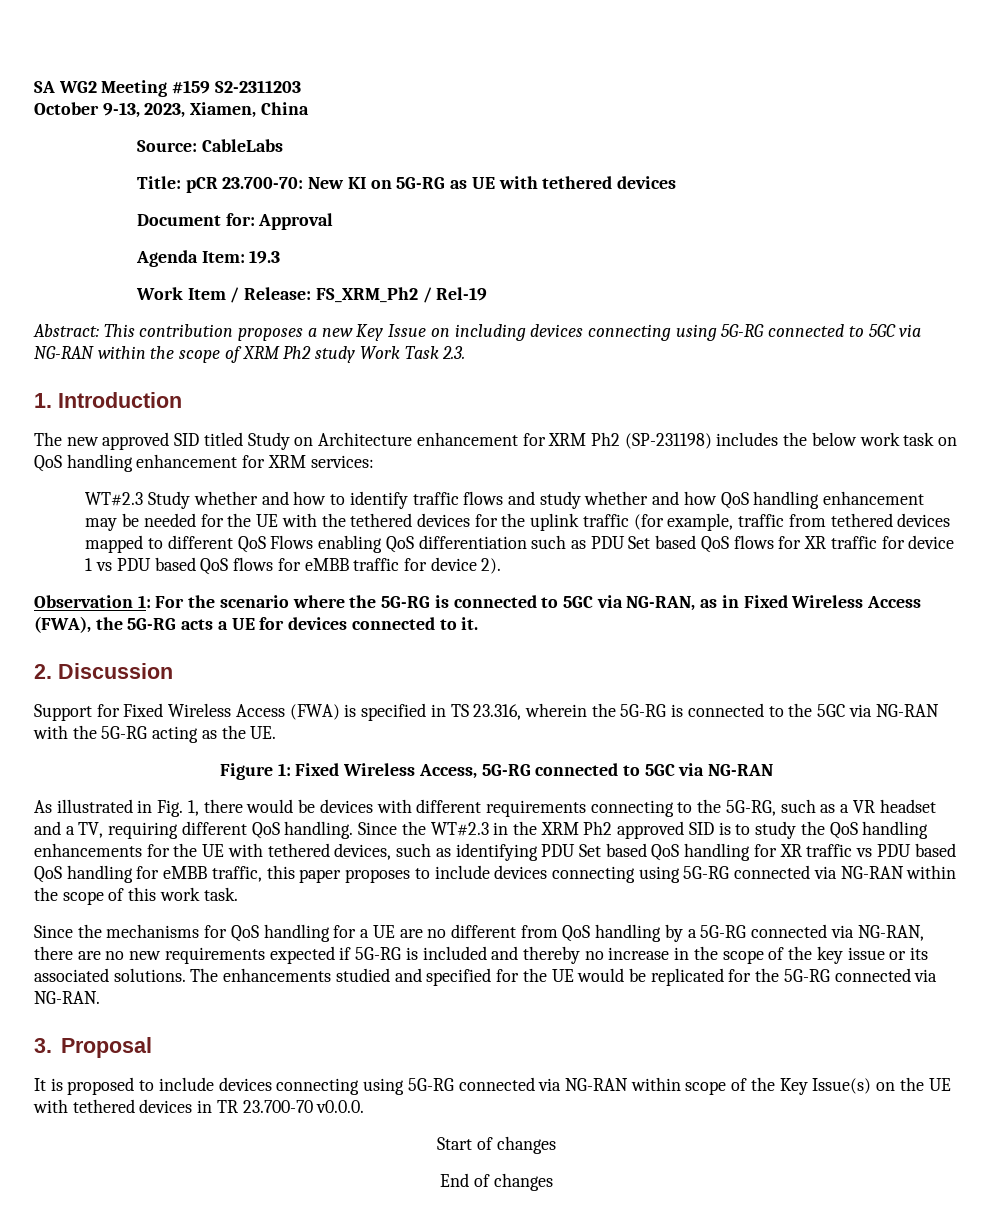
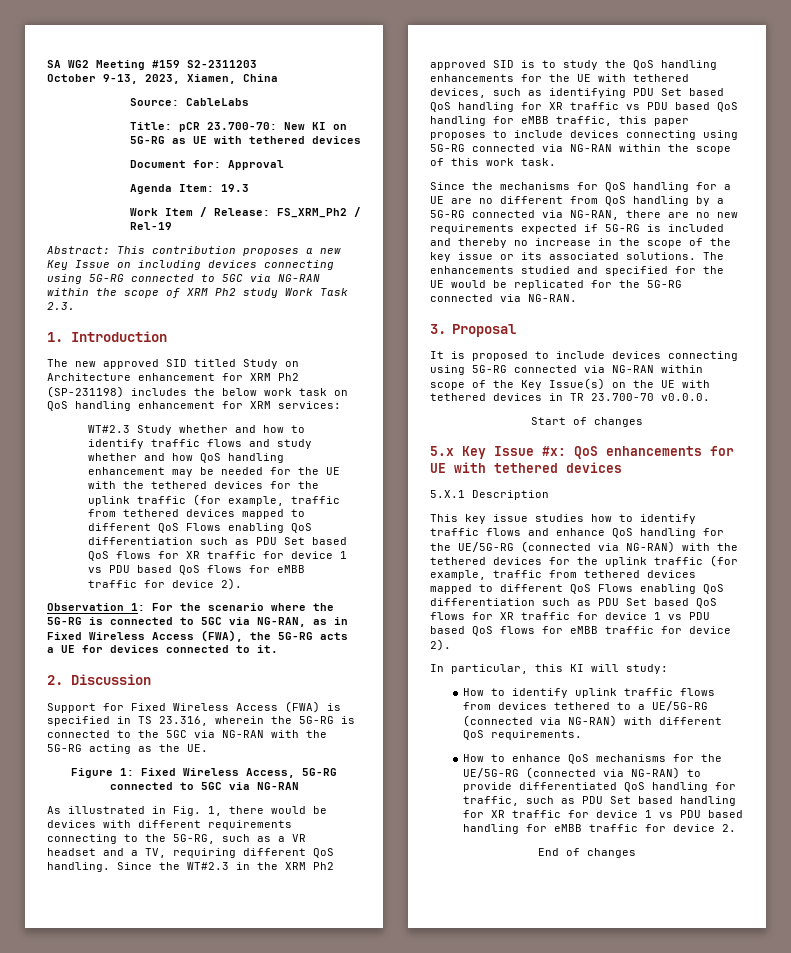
(556, 1145) none -> [430,446,734,459] [430,462,622,473] [430,490,549,500] [430,514,696,524] [430,528,724,538] [430,541,738,553] [430,555,738,567] [430,570,696,580] [430,584,724,594] [430,598,717,608] [430,612,710,620] [430,626,731,636] [430,639,451,651] [430,664,668,674] [462,688,715,698] [462,701,708,711] [462,715,722,727] [462,730,582,740] [462,754,722,764] [462,767,701,779] [462,782,736,792] [462,796,736,806] [462,810,743,818] [462,824,736,834] // 5.x Key Issue #x: QoS enhancements for UE with tethered devices // 5.X.1 Description // This key issue studies how to identify traffic flows and enhance QoS handling for the UE/5G-RG (connected via NG-RAN) with the tethered devices for the uplink traffic (for example, traffic from tethered devices mapped to different QoS Flows enabling QoS differentiation such as PDU Set based QoS flows for XR traffic for device 1 vs PDU based QoS flows for eMBB traffic for device 2). // In particular, this KI will study: // How to identify uplink traffic flows from devices tethered to a UE/5G-RG (connected via NG-RAN) with different QoS requirements. // How to enhance QoS mechanisms for the UE/5G-RG (connected via NG-RAN) to provide differentiated QoS handling for traffic, such as PDU Set based handling for XR traffic for device 1 vs PDU based handling for eMBB traffic for device 2.

